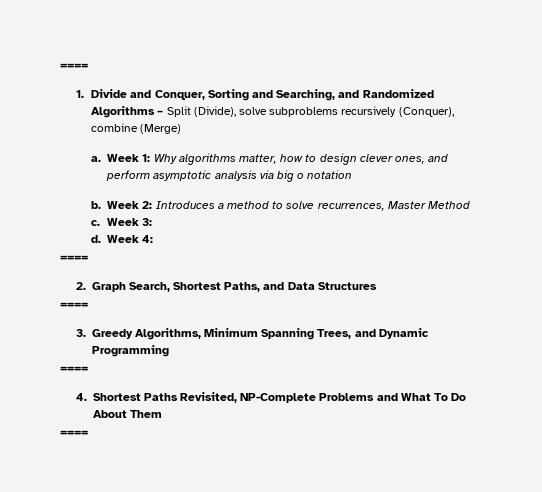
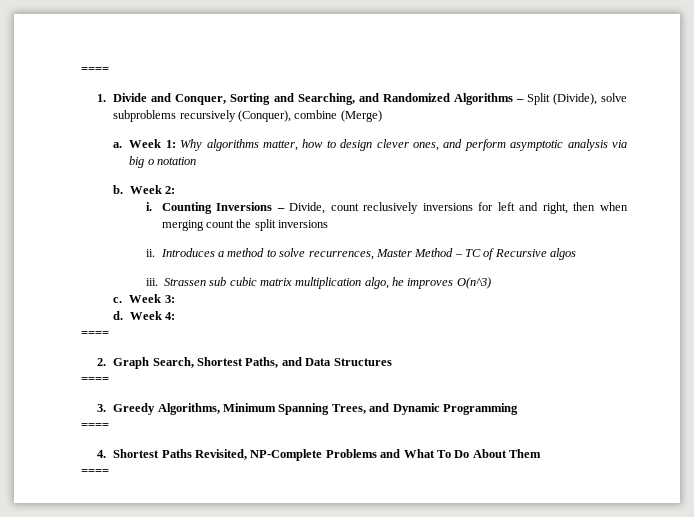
(153, 205) none -> [145,202,628,214] [161,219,329,231] [145,249,155,257] // i. Counting Inversions – Divide, count reclusively inversions for left and right, then when merging count the split inversions // ii.
(471, 205) none -> [454,248,577,260] [145,277,491,289] – TC of Recursive algos // iii. Strassen sub cubic matrix multiplication algo, he improves O(n^3)

